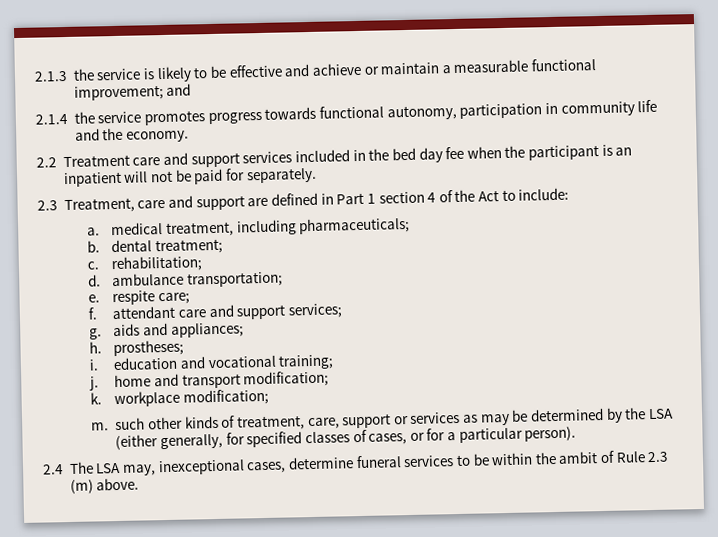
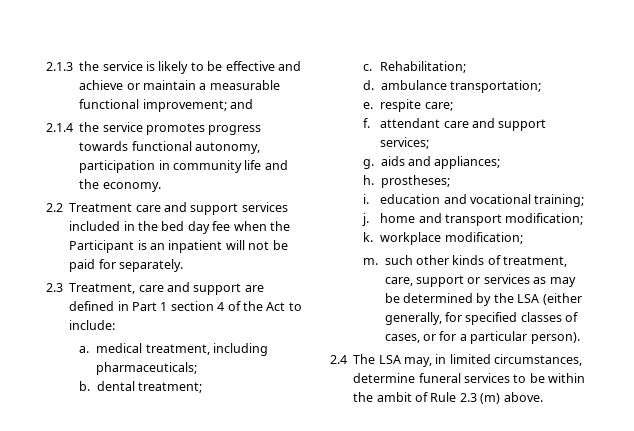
[528,145,600,161] participant -> [69,240,135,253] Participant
[111,255,204,273] rehabilitation; -> [380,61,467,73] Rehabilitation;
[157,459,287,476] inexceptional cases, -> [435,354,583,366] in limited circumstances,

